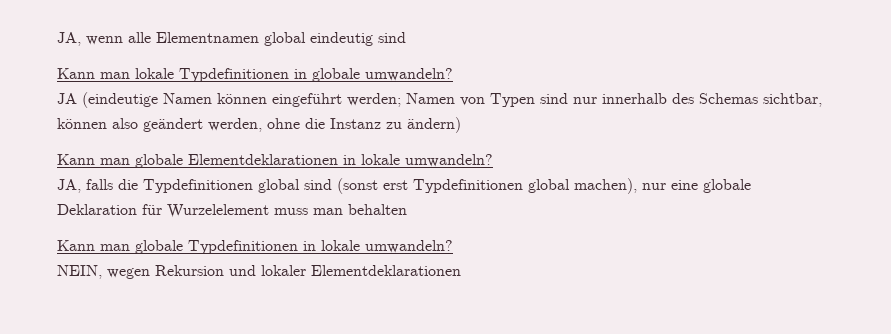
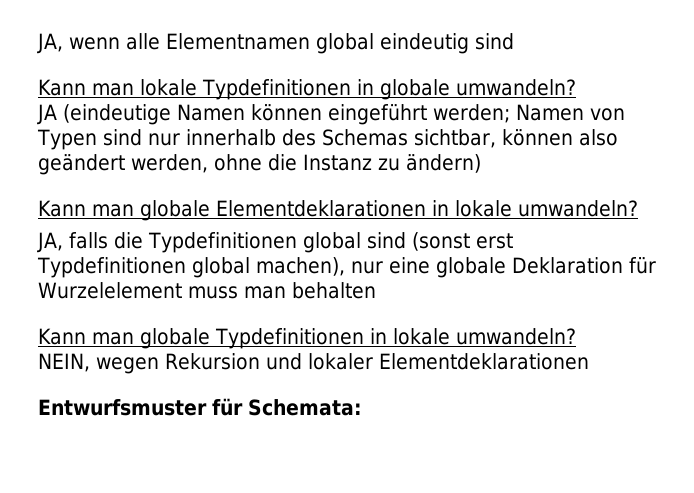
(461, 270) none -> [38,398,362,416] // Entwurfsmuster für Schemata:

